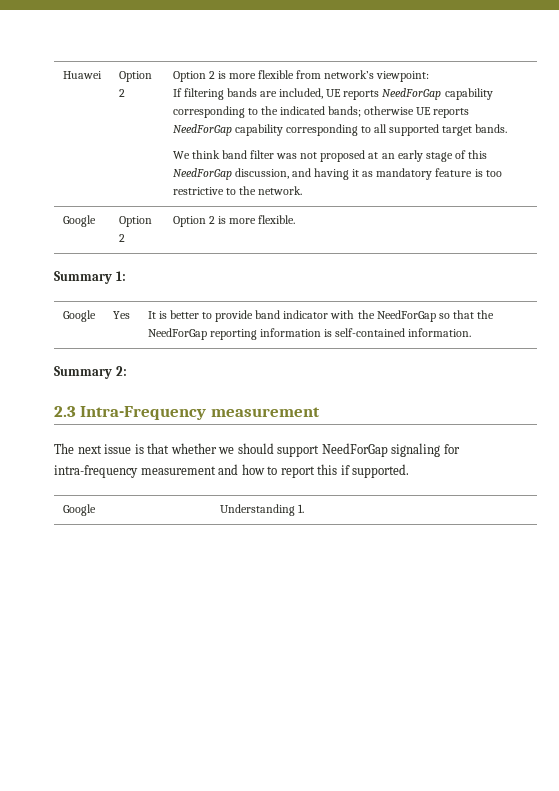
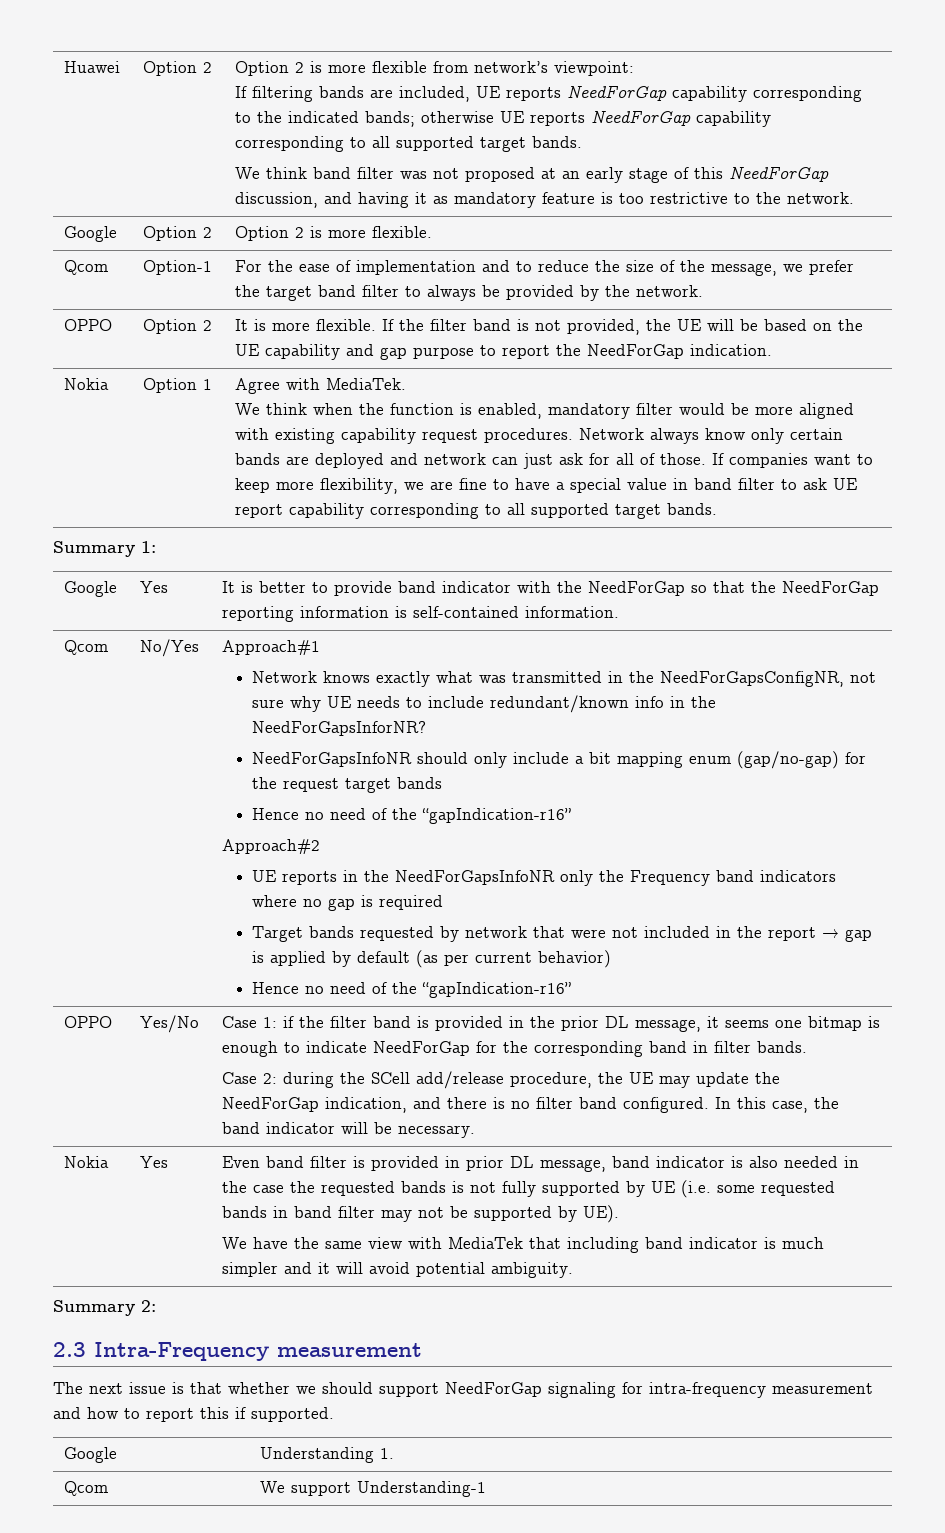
(296, 219) none -> [64,260,109,275] [143,260,213,275] [235,260,855,276] [235,285,704,301] [64,319,113,331] [143,319,213,334] [235,319,864,335] [235,344,773,360] [64,378,110,390] [143,378,213,393] [235,378,407,394] [235,403,855,419] [235,428,844,444] [235,453,874,469] [235,478,858,494] [235,503,718,519] // Qcom | Option-1 | For the ease of implementation and to reduce the size of the message, we prefer the target band filter to always be provided by the network. // OPPO | Option 2 | It is more flexible. If the filter band is not provided, the UE will be based on the UE capability and gap purpose to report the NeedForGap indication. // Nokia | Option 1 | Agree with MediaTek. // We think when the function is enabled, mandatory filter would be more aligned with existing capability request procedures. Network always know only certain bands are deployed and network can just ask for all of those. If companies want to keep more flexibility, we are fine to have a special value in band filter to ask UE report capability corresponding to all supported target bands.
(472, 332) none -> [64,640,109,655] [140,639,200,657] [222,640,321,655] [251,671,876,687] [251,695,716,713] [251,721,426,736] [251,751,866,769] [251,777,442,793] [251,808,571,824] [222,839,321,854] [251,870,836,886] [251,895,443,911] [251,926,872,942] [251,950,611,968] [251,982,571,998] [64,1016,113,1028] [140,1015,200,1033] [222,1016,881,1032] [222,1041,808,1057] [222,1071,781,1089] [222,1097,840,1113] [222,1122,476,1138] [64,1156,110,1168] [140,1156,169,1168] [222,1156,860,1172] [222,1180,836,1198] [222,1205,620,1223] [222,1237,825,1253] [222,1262,574,1278] // Qcom | No/Yes | Approach#1 // Network knows exactly what was transmitted in the NeedForGapsConfigNR, not sure why UE needs to include redundant/known info in the NeedForGapsInforNR? // NeedForGapsInfoNR should only include a bit mapping enum (gap/no-gap) for the request target bands // Hence no need of the “gapIndication-r16” // Approach#2 // UE reports in the NeedForGapsInfoNR only the Frequency band indicators where no gap is required // Target bands requested by network that were not included in the report → gap is applied by default (as per current behavior) // Hence no need of the “gapIndication-r16” // OPPO | Yes/No | Case 1: if the filter band is provided in the prior DL message, it seems one bitmap is enough to indicate NeedForGap for the corresponding band in filter bands. // Case 2: during the SCell add/release procedure, the UE may update the NeedForGap indication, and there is no filter band configured. In this case, the band indicator will be necessary. // Nokia | Yes | Even band filter is provided in prior DL message, band indicator is also needed in the case the requested bands is not fully supported by UE (i.e. some requested bands in band filter may not be supported by UE). // We have the same view with MediaTek that including band indicator is much simpler and it will avoid potential ambiguity.
(304, 508) none -> [64,1481,109,1496] [260,1481,487,1497] // Qcom | We support Understanding-1

